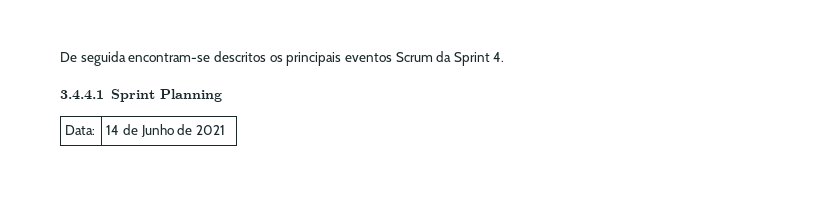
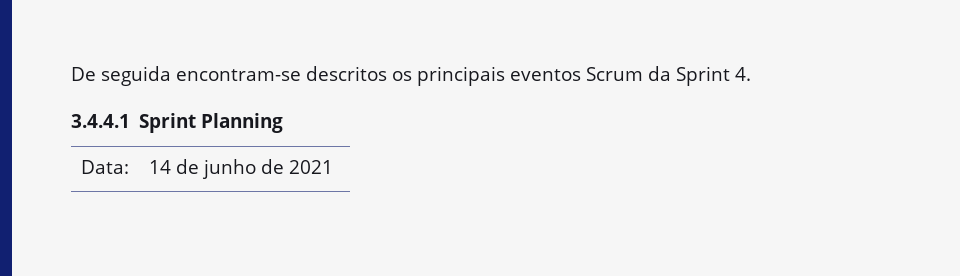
[140,124,174,137] Junho -> [201,159,256,179] junho

